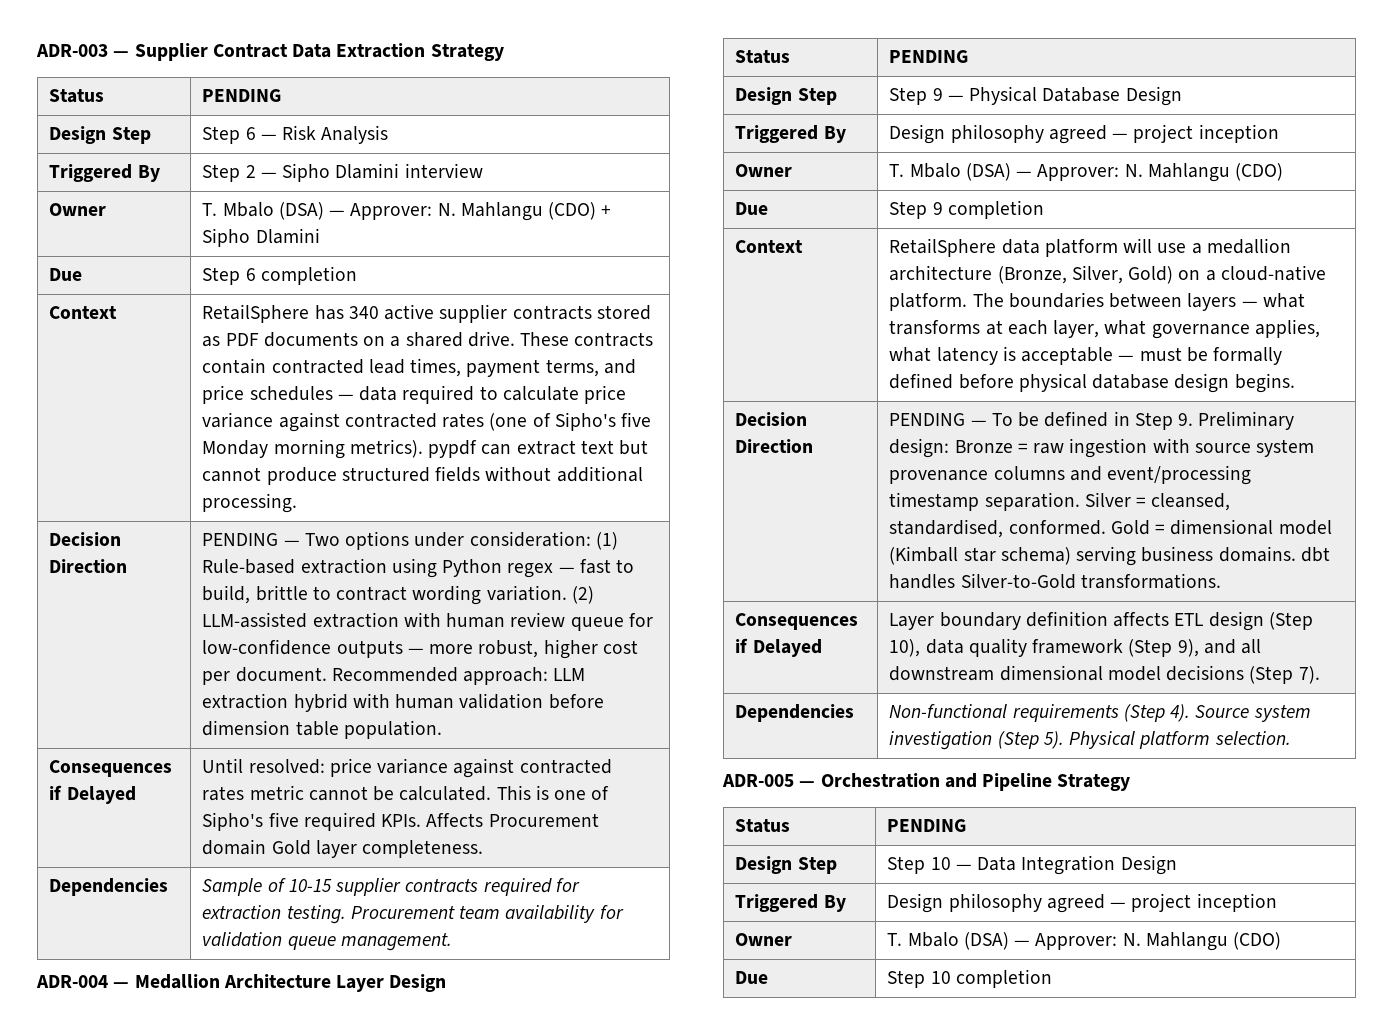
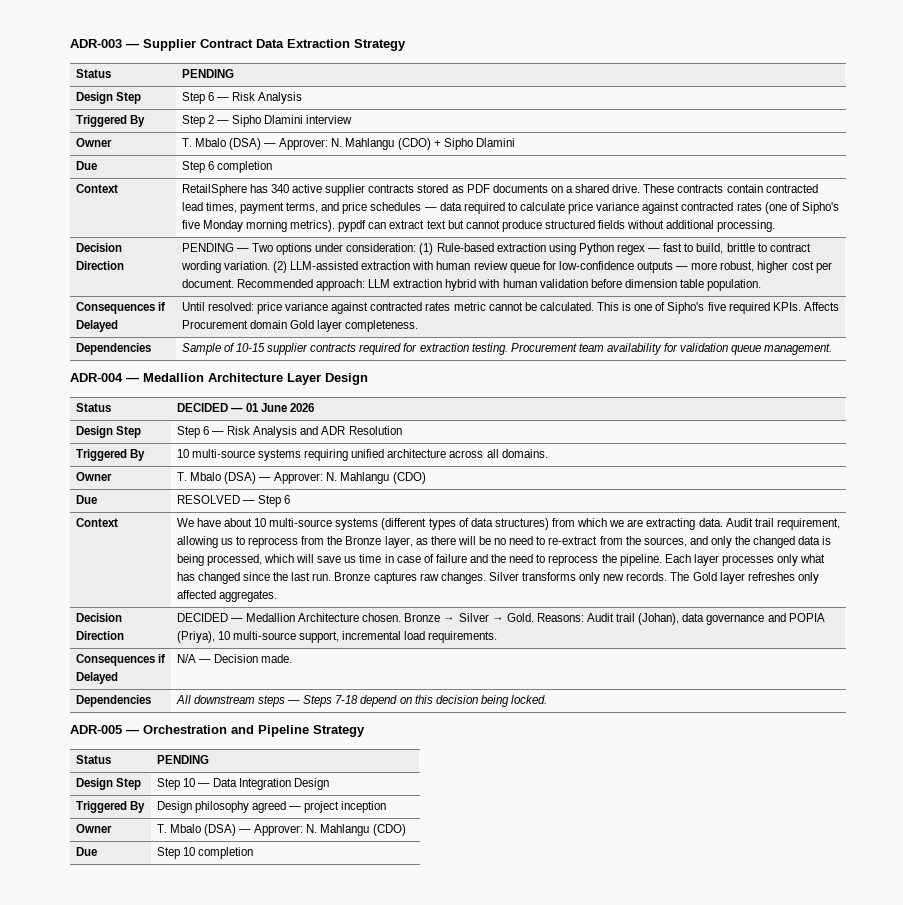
[889,50,969,63] [735,87,837,105] [889,86,1182,106] [735,125,846,143] [889,124,1279,144] PENDING // Design Step | Step 9 — Physical Database Design // Triggered By | Design philosophy agreed — project inception -> [176,403,315,412] [75,426,141,438] [176,426,402,438] [75,449,145,461] [176,449,548,461] DECIDED — 01 June 2026 // Design Step | Step 6 — Risk Analysis and ADR Resolution // Triggered By | 10 multi-source systems requiring unified architecture across all domains.
[889,200,1044,219] [735,240,804,253] [889,238,1291,257] [889,265,1326,284] [889,292,1305,311] [889,319,1320,339] [889,346,1283,365] [889,373,1295,393] [735,412,808,426] [735,439,814,453] [889,411,1295,430] [889,438,1315,458] [889,465,1252,485] [889,492,1231,511] [889,519,1332,538] [889,546,1330,566] [889,573,1221,589] [735,613,859,630] [735,638,822,657] [889,611,1313,631] [889,638,1262,657] [889,665,1320,684] [735,704,855,722] [889,704,1311,722] [889,731,1291,750] Step 9 completion // Context | RetailSphere data platform will use a medallion architecture (Bronze, Silver, Gold) on a cloud-native platform. The boundaries between layers — what transforms at each layer, what governance applies, what latency is acceptable — must be formally defined before physical database design begins. // Decision Direction | PENDING — To be defined in Step 9. Preliminary design: Bronze = raw ingestion with source system provenance columns and event/processing timestamp separation. Silver = cleansed, standardised, conformed. Gold = dimensional model (Kimball star schema) serving business domains. dbt handles Silver-to-Gold transformations. // Consequences if Delayed | Layer boundary definition affects ETL design (Step 10), data quality framework (Step 9), and all downstream dimensional model decisions (Step 7). // Dependencies | Non-functional requirements (Step 4). Source system investigation (Step 5). Physical platform selection. -> [176,495,291,507] [75,518,118,527] [176,518,840,530] [176,536,832,548] [176,554,826,566] [176,572,819,584] [176,590,277,602] [75,613,122,622] [75,631,124,640] [176,613,825,625] [176,631,498,643] [75,654,165,666] [75,672,118,684] [176,654,293,663] [75,695,151,707] [175,695,547,707] RESOLVED — Step 6 // Context | We have about 10 multi-source systems (different types of data structures) from which we are extracting data. Audit trail requirement, allowing us to reprocess from the Bronze layer, as there will be no need to re-extract from the sources, and only the changed data is being processed, which will save us time in case of failure and the need to reprocess the pipeline. Each layer processes only what has changed since the last run. Bronze captures raw changes. Silver transforms only new records. The Gold layer refreshes only affected aggregates. // Decision Direction | DECIDED — Medallion Architecture chosen. Bronze → Silver → Gold. Reasons: Audit trail (Johan), data governance and POPIA (Priya), 10 multi-source support, incremental load requirements. // Consequences if Delayed | N/A — Decision made. // Dependencies | All downstream steps — Steps 7-18 depend on this decision being locked.

